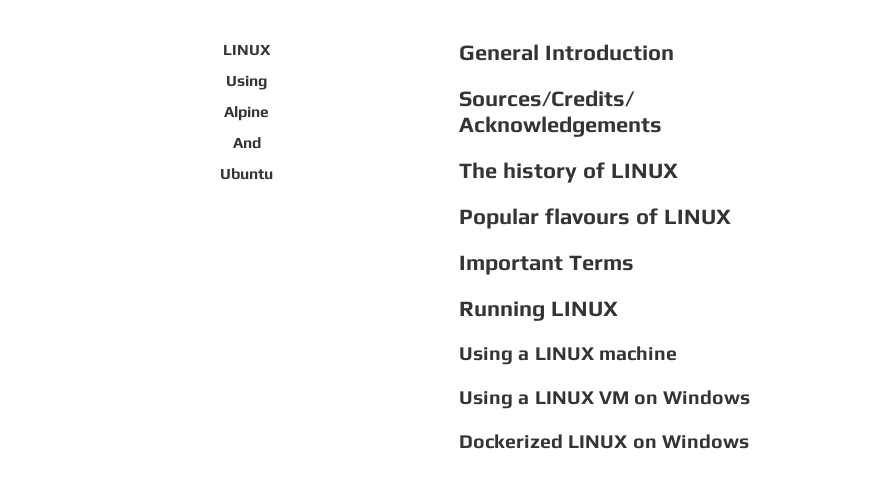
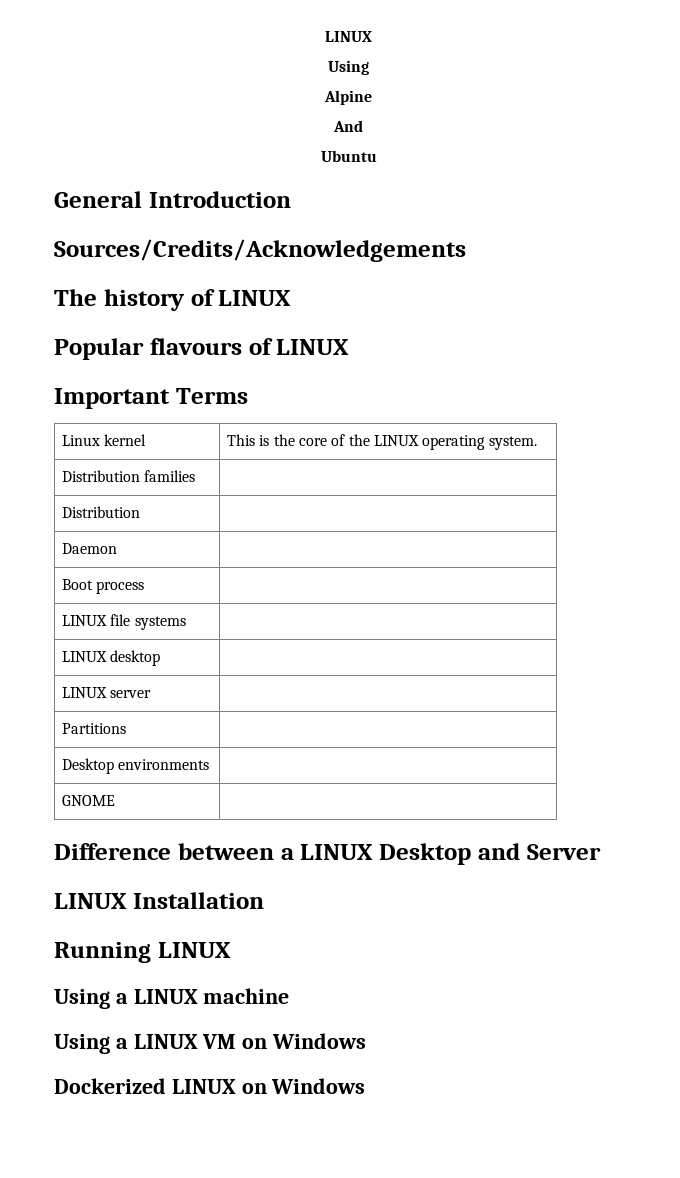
(634, 263) none -> [62,434,147,446] [227,434,537,450] [62,470,196,482] [62,506,141,518] [62,543,118,554] [62,579,145,594] [62,614,186,630] [62,650,161,666] [62,687,152,698] [62,723,127,734] [62,758,210,774] [62,795,116,806] [54,843,601,865] [54,892,264,909] // Linux kernel | This is the core of the LINUX operating system. // Distribution families | // Distribution | // Daemon | // Boot process | // LINUX file systems | // LINUX desktop | // LINUX server | // Partitions | // Desktop environments | // GNOME | // Difference between a LINUX Desktop and Server // LINUX Installation

